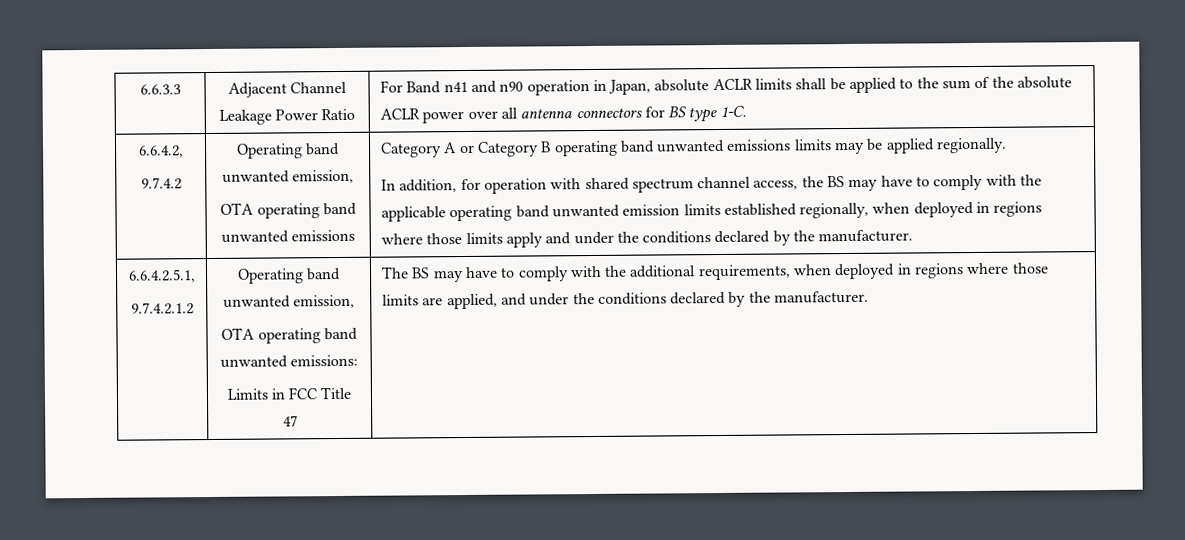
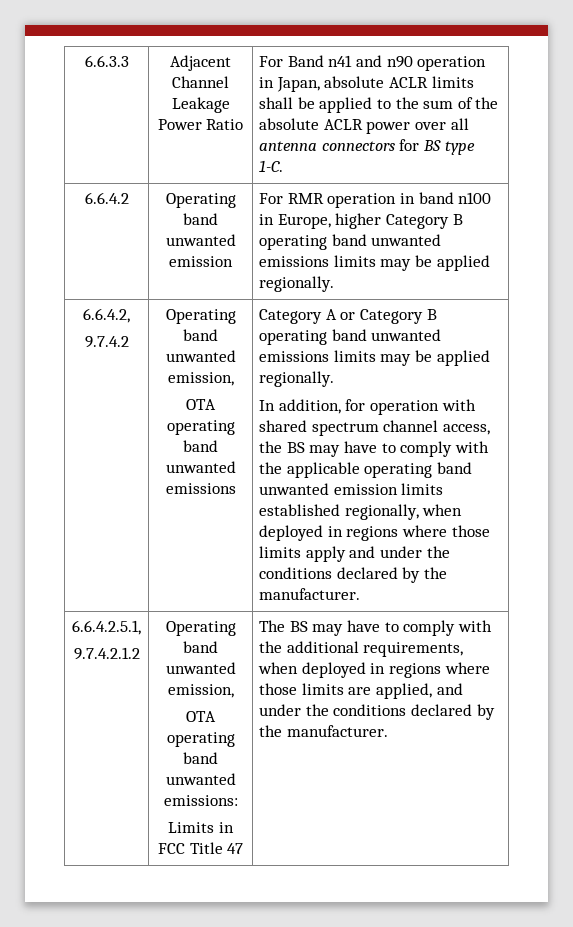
(747, 111) none -> [84,192,129,204] [165,193,236,208] [183,213,218,225] [165,234,236,246] [169,256,233,267] [259,192,492,208] [259,213,463,229] [259,234,442,250] [259,255,490,271] [259,276,335,292] // 6.6.4.2 | Operating band unwanted emission | For RMR operation in band n100 in Europe, higher Category B operating band unwanted emissions limits may be applied regionally.

